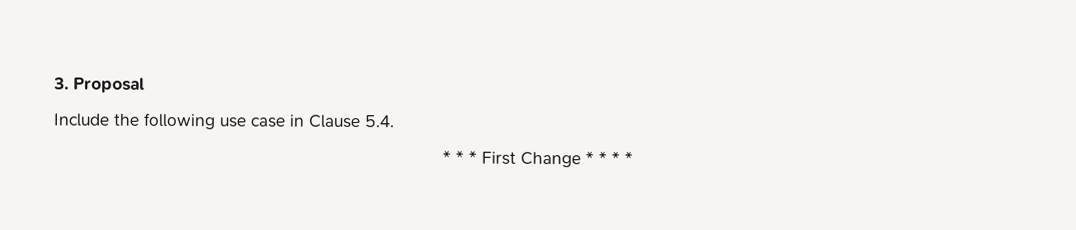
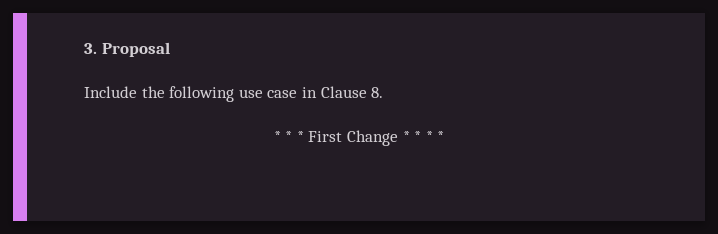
[364,115,394,128] 5.4. -> [371,87,384,98] 8.

